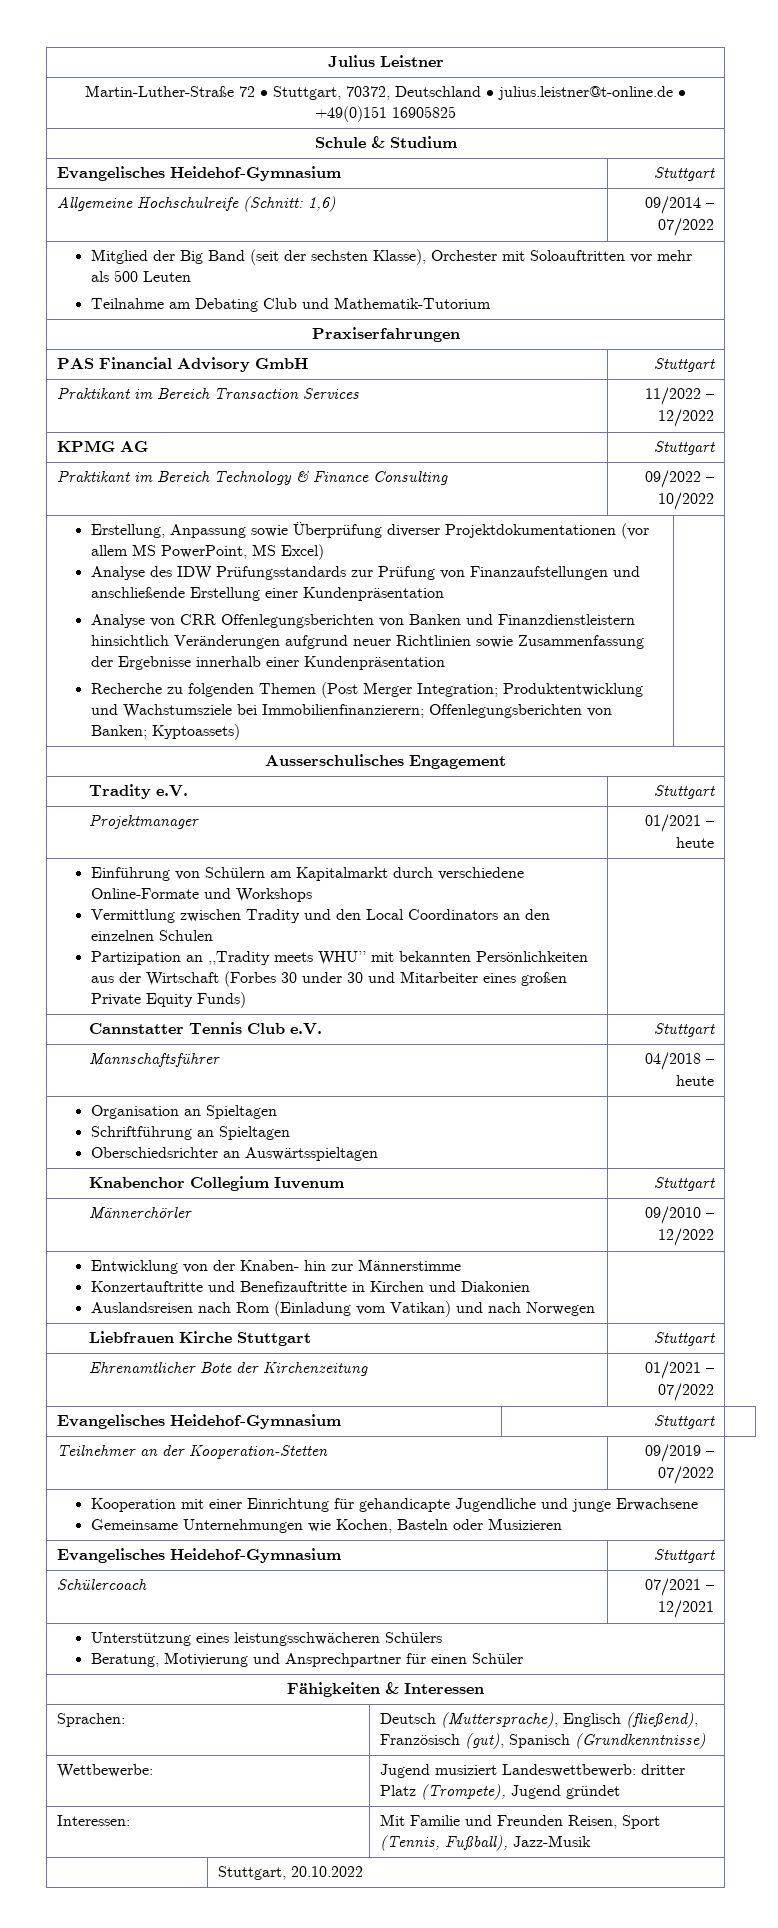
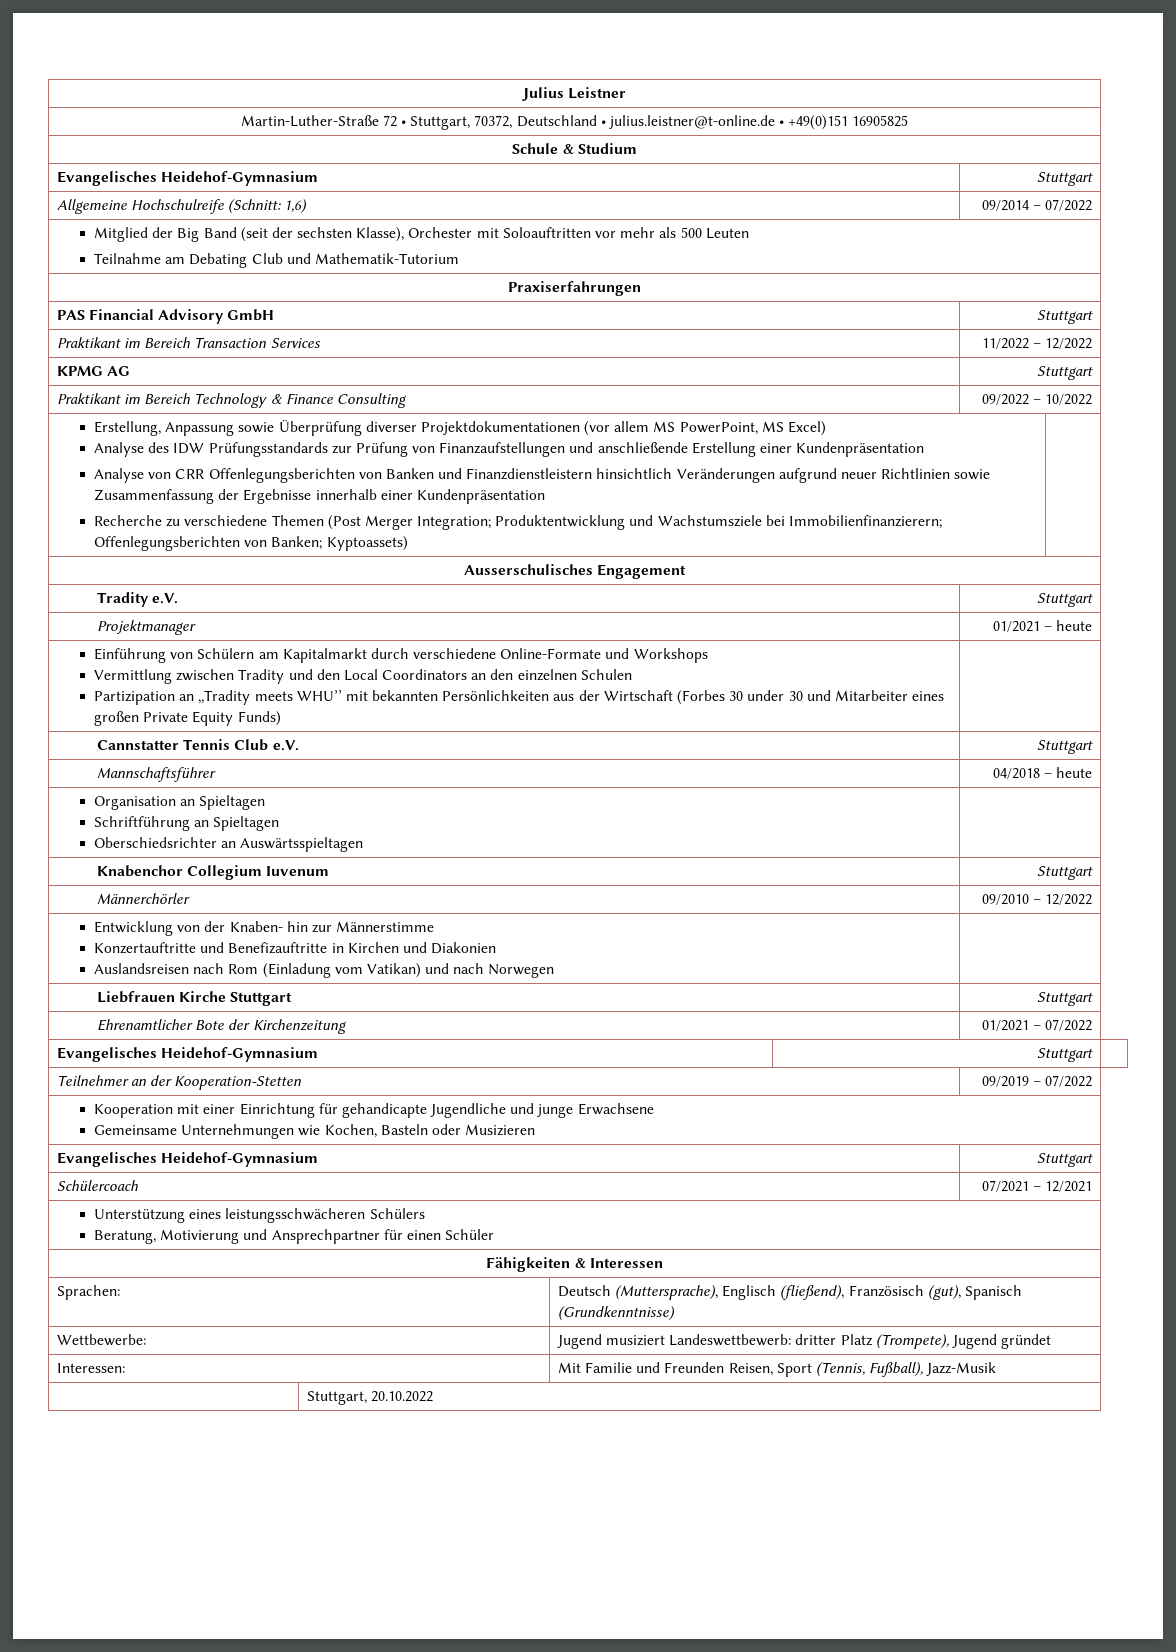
[187,683,254,697] folgenden -> [184,515,268,526] verschiedene

